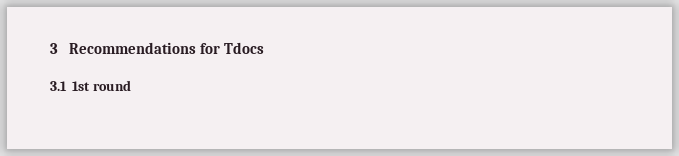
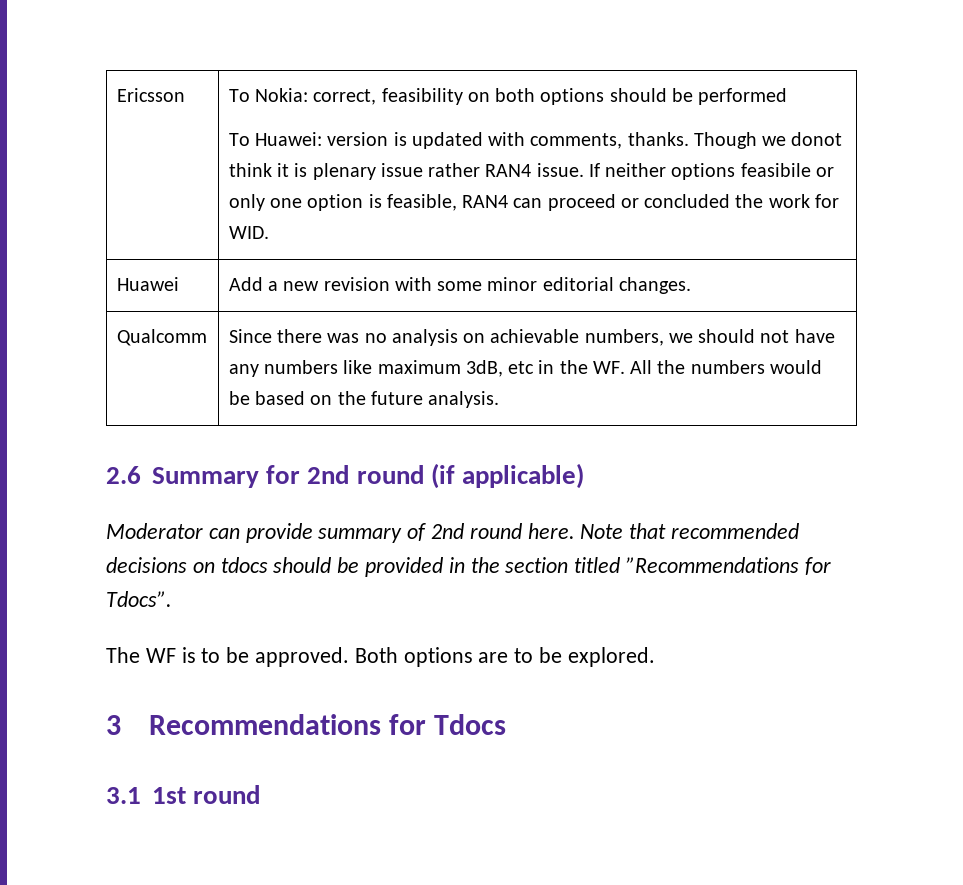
(50, 48) none -> [116,88,185,102] [228,88,788,105] [228,132,843,149] [228,163,835,180] [228,194,840,211] [228,226,269,239] [116,277,179,291] [228,277,691,294] [116,329,207,346] [228,329,835,346] [228,360,823,377] [228,391,500,408] [106,463,585,489] [106,523,800,543] [106,557,831,577] [106,591,172,607] [106,647,655,667] Ericsson | To Nokia: correct, feasibility on both options should be performed // To Huawei: version is updated with comments, thanks. Though we donot think it is plenary issue rather RAN4 issue. If neither options feasibile or only one option is feasible, RAN4 can proceed or concluded the work for WID. // Huawei | Add a new revision with some minor editorial changes. // Qualcomm | Since there was no analysis on achievable numbers, we should not have any numbers like maximum 3dB, etc in the WF. All the numbers would be based on the future analysis. // 2.6 Summary for 2nd round (if applicable) // Moderator can provide summary of 2nd round here. Note that recommended decisions on tdocs should be provided in the section titled ”Recommendations for Tdocs”. // The WF is to be approved. Both options are to be explored. //

